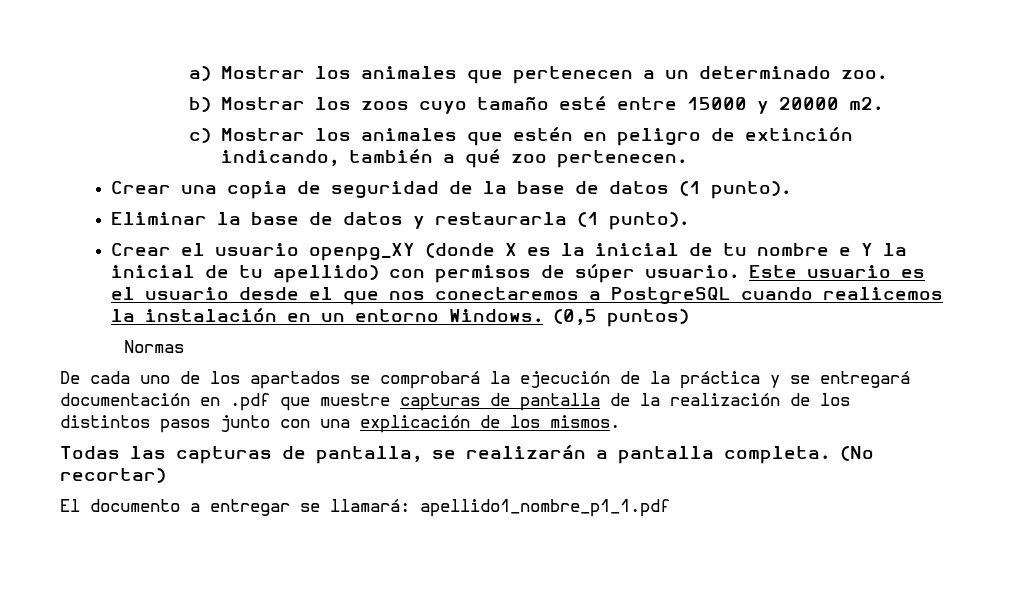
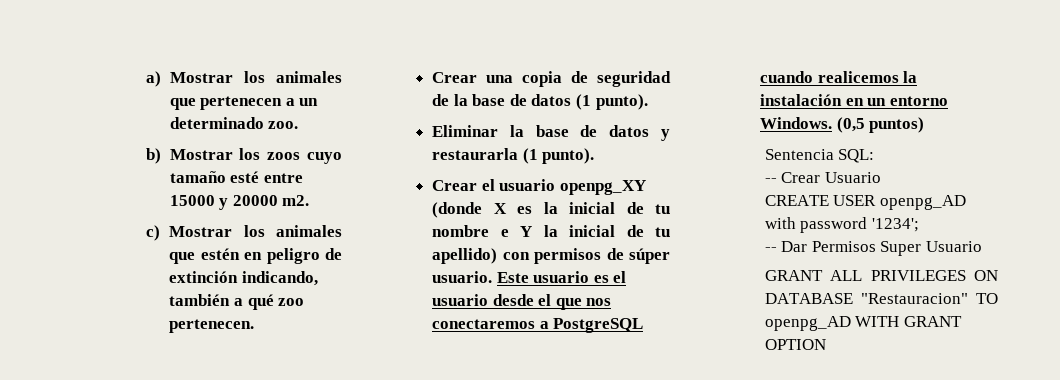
[124,340,185,353] [60,371,910,389] [60,393,850,411] [60,415,620,433] [60,445,874,464] [60,468,166,483] [60,499,670,517] Normas // De cada uno de los apartados se comprobará la ejecución de la práctica y se entregará documentación en .pdf que muestre capturas de pantalla de la realización de los distintos pasos junto con una explicación de los mismos. // Todas las capturas de pantalla, se realizarán a pantalla completa. (No recortar) // El documento a entregar se llamará: apellido1_nombre_p1_1.pdf -> [764,149,875,163] [764,172,881,183] [764,195,966,210] [764,217,919,233] [764,241,982,256] [764,270,998,281] [764,293,998,304] [764,316,962,331] [764,339,826,350] Sentencia SQL: // -- Crear Usuario // CREATE USER openpg_AD with password '1234'; // -- Dar Permisos Super Usuario // GRANT ALL PRIVILEGES ON DATABASE "Restauracion" TO openpg_AD WITH GRANT OPTION

